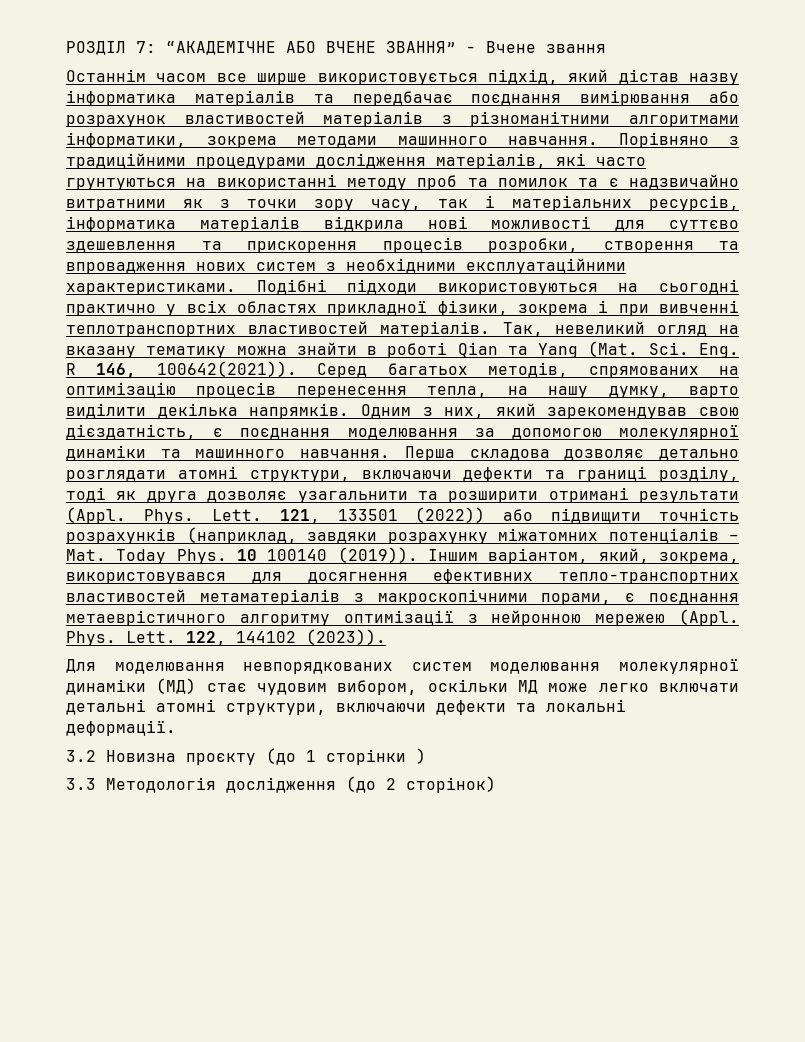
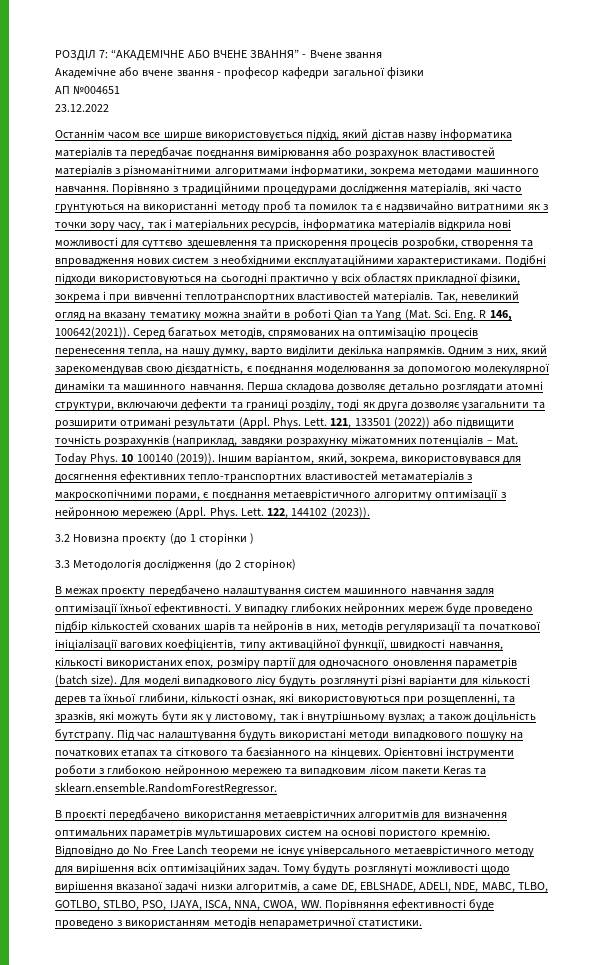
(606, 48) none -> [55,67,424,79] [55,86,121,95] [55,104,109,112] // Академічне або вчене звання - професор кафедри загальної фізики // АП №004651 // 23.12.2022
[66,658,740,674] [66,678,739,695] [66,699,626,715] [66,720,176,736] // Для моделювання невпорядкованих систем моделювання молекулярної динаміки (МД) стає чудовим вибором, оскільки МД може легко включати детальні атомні структури, включаючи дефекти та локальні деформації. -> (370, 512) none
(496, 784) none -> [55,585,494,597] [55,603,534,615] [55,621,541,633] [55,639,503,651] [55,657,517,669] [55,675,530,687] [55,693,516,705] [55,711,537,723] [55,729,524,741] [55,747,515,759] [55,765,487,777] [55,783,277,795] [55,809,507,821] [55,827,490,839] [55,845,535,857] [55,863,511,875] [55,881,548,893] [55,899,495,911] [55,917,423,929] // В межах проєкту передбачено налаштування систем машинного навчання задля оптимізації їхньої ефективності. У випадку глибоких нейронних мереж буде проведено підбір кількостей схованих шарів та нейронів в них, методів регуляризації та початкової ініціалізації вагових коефіцієнтів, типу активаційної функції, швидкості навчання, кількості використаних епох, розміру партії для одночасного оновлення параметрів (batch size). Для моделі випадкового лісу будуть розглянуті різні варіанти для кількості дерев та їхньої глибини, кількості ознак, які використовуються при розщепленні, та зразків, які можуть бути як у листовому, так і внутрішньому вузлах; а також доцільність бутстрапу. Під час налаштування будуть використані методи випадкового пошуку на початкових етапах та сіткового та баєзіанного на кінцевих. Орієнтовні інструменти роботи з глибокою нейронною мережею та випадковим лісом пакети Keras та sklearn.ensemble.RandomForestRegressor. // В проєкті передбачено використання метаеврістичних алгоритмів для визначення оптимальних параметрів мультишарових систем на основі пористого кремнію. Відповідно до No Free Lanch теореми не існує універсального метаеврістичного методу для вирішення всіх оптимізаційних задач. Тому будуть розглянуті можливості щодо вирішення вказаної задачі низки алгоритмів, а саме DE, EBLSHADE, ADELI, NDE, MABC, TLBO, GOTLBO, STLBO, PSO, IJAYA, ISCA, NNA, CWOA, WW. Порівняння ефективності буде проведено з використанням методів непараметричної статистики.

